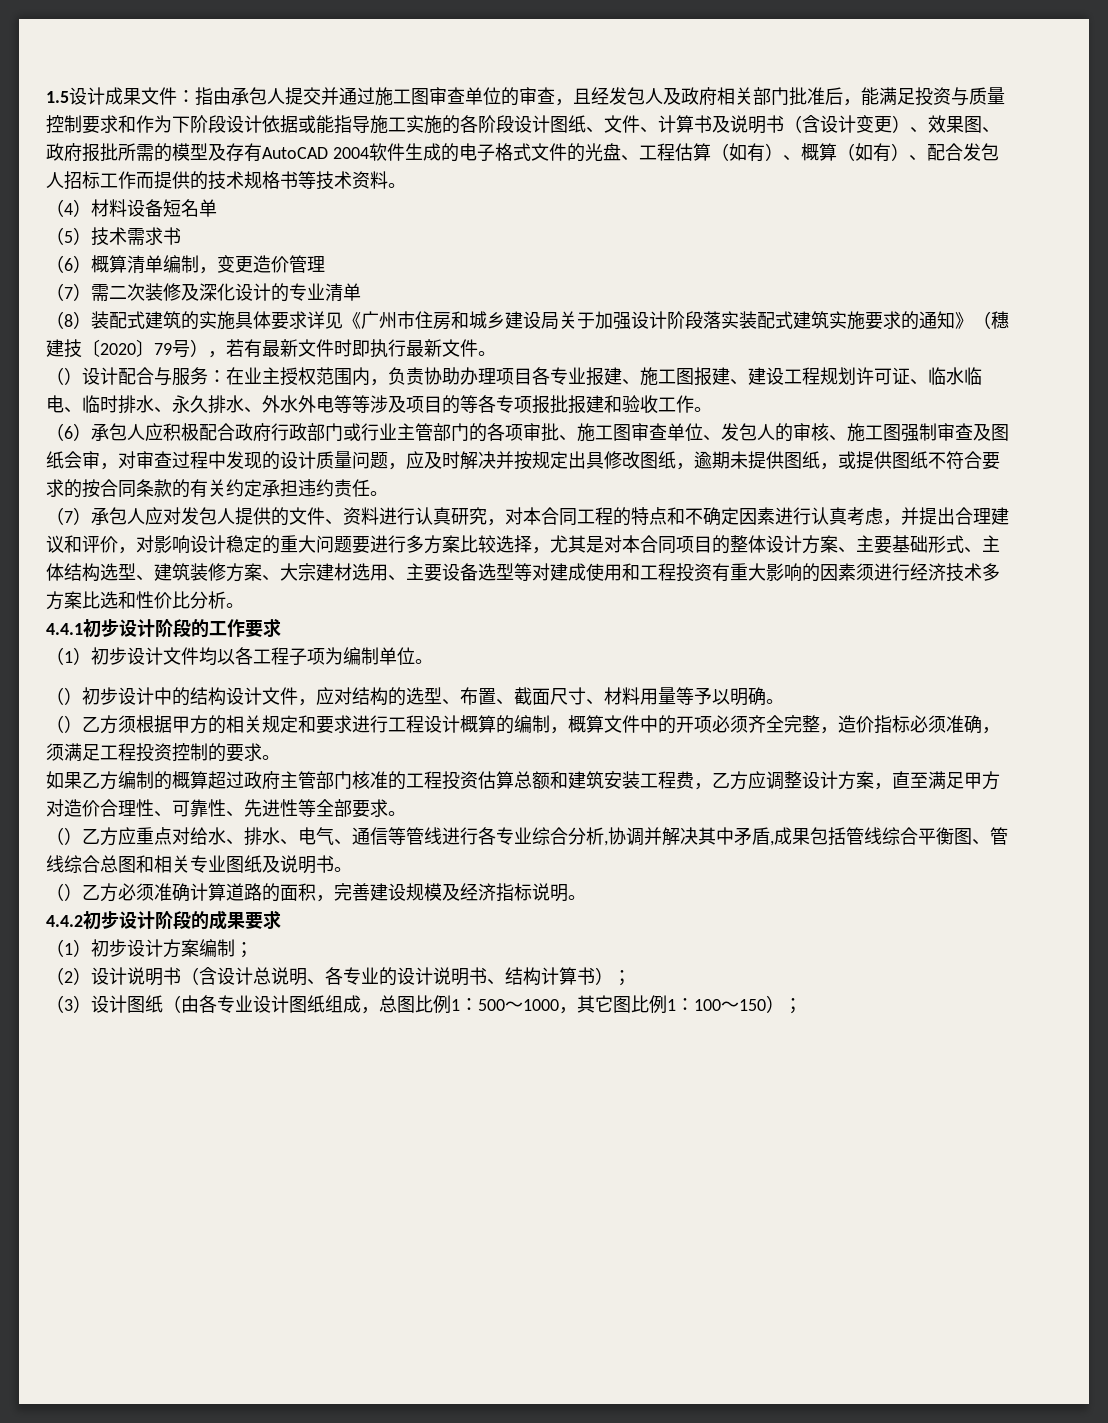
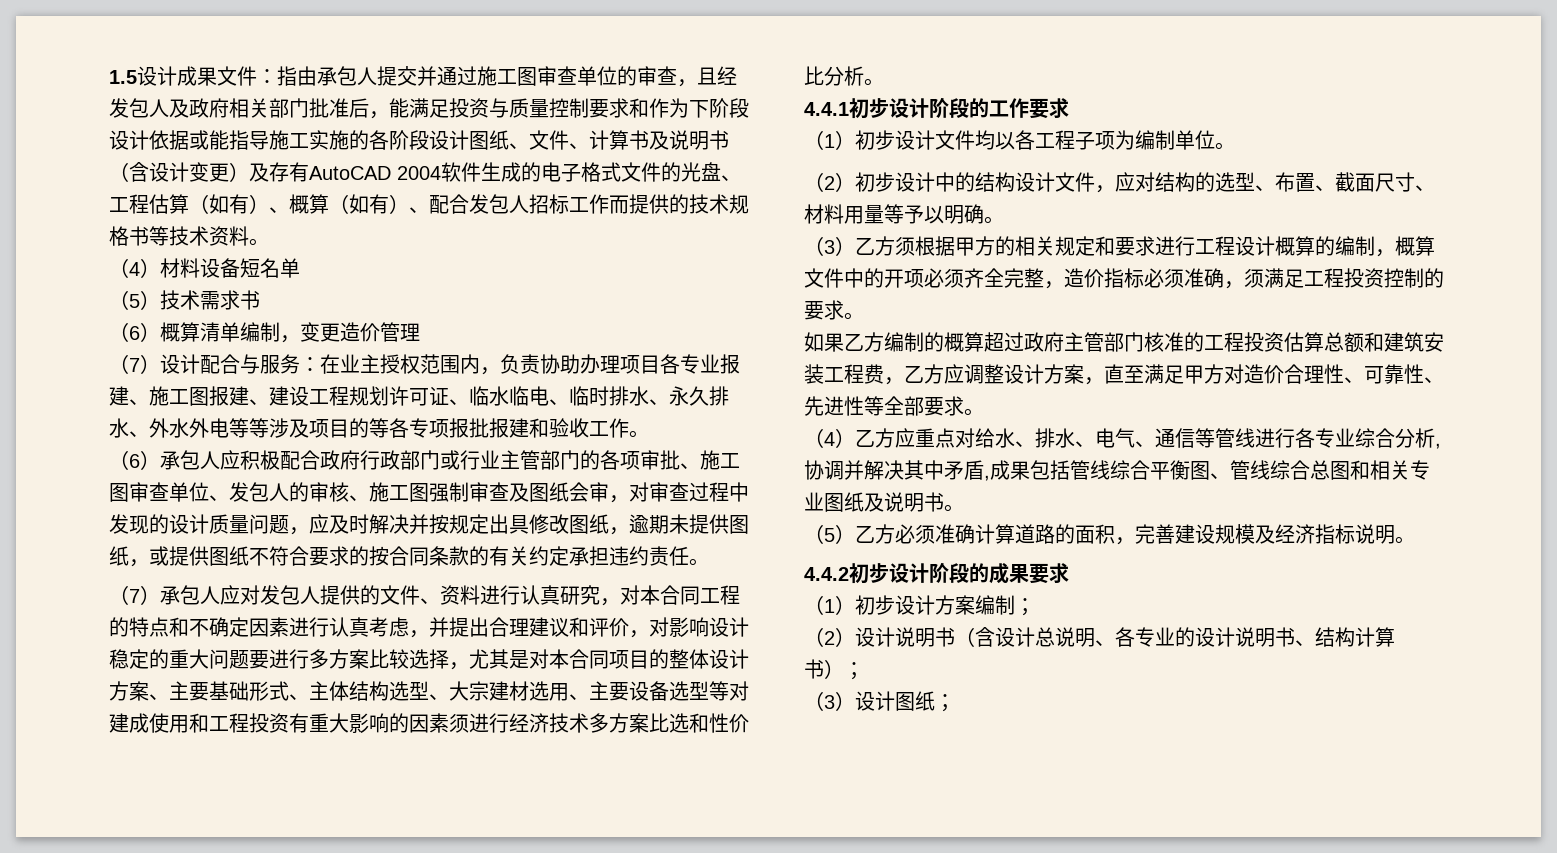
[910,115,1000,133] [46,143,208,162] 、效果图、政府报批所需的模型 -> (249, 172) none
[91,283,361,302] [46,311,1009,330] [46,339,496,358] [46,367,82,385] 需二次装修及深化设计的专业清单 // （8）装配式建筑的实施具体要求详见《广州市住房和城乡建设局关于加强设计阶段落实装配式建筑实施要求的通知》（穗建技〔2020〕79号），若有最新文件时即执行最新文件。 // （） -> (160, 364) none
[154,563,280,582] 建筑装修方案、 -> (449, 697) none
(64, 696) none -> [824,176,835,190] 2
(64, 724) none -> [824,240,835,254] 3
(64, 836) none -> [824,432,835,446] 4
(64, 892) none -> [824,528,835,542] 5
[163,995,784,1014] （由各专业设计图纸组成，总图比例1：500～1000，其它图比例1：100～150） -> (935, 701) none

